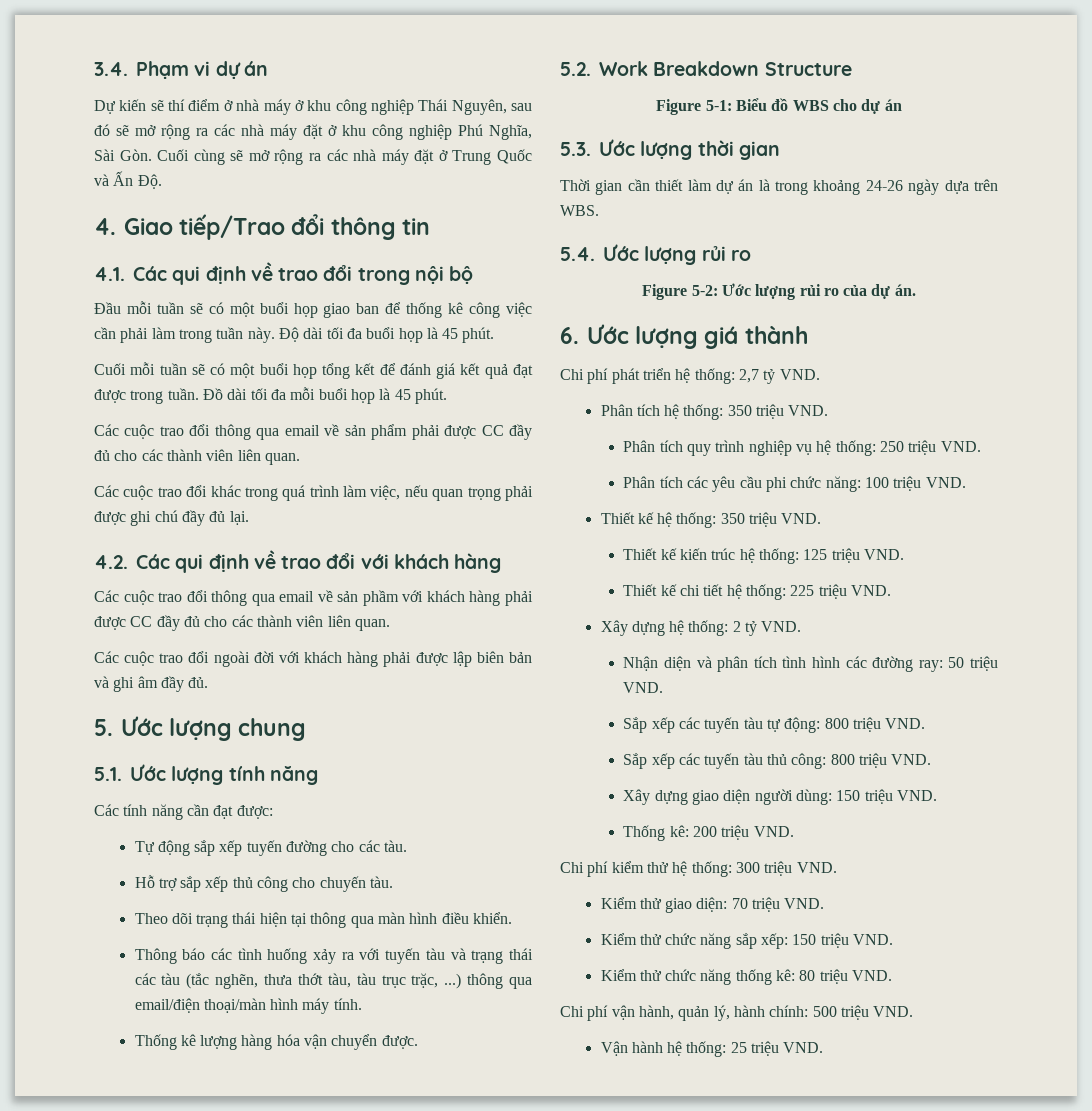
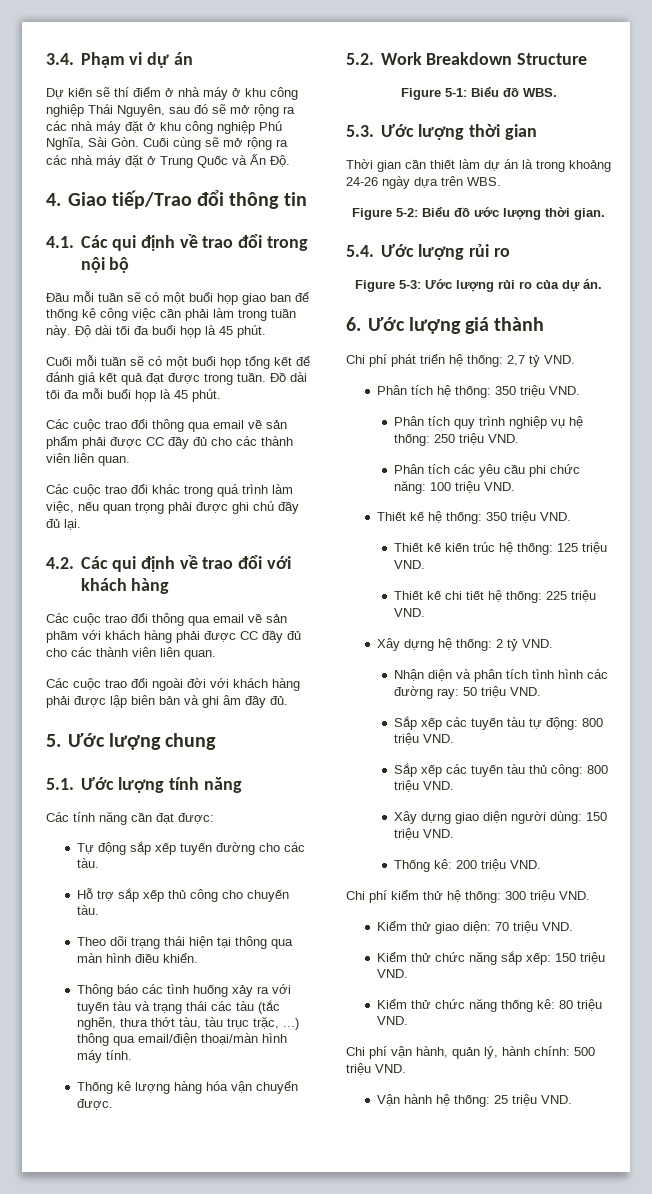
[792,99,902,114] WBS cho dự án -> [522,88,557,97] WBS.
(599, 210) none -> [352,206,605,220] // Figure 5-2: Biểu đồ ước lượng thời gian.
[691,285,718,296] 5-2: -> [399,280,421,289] 5-3:

